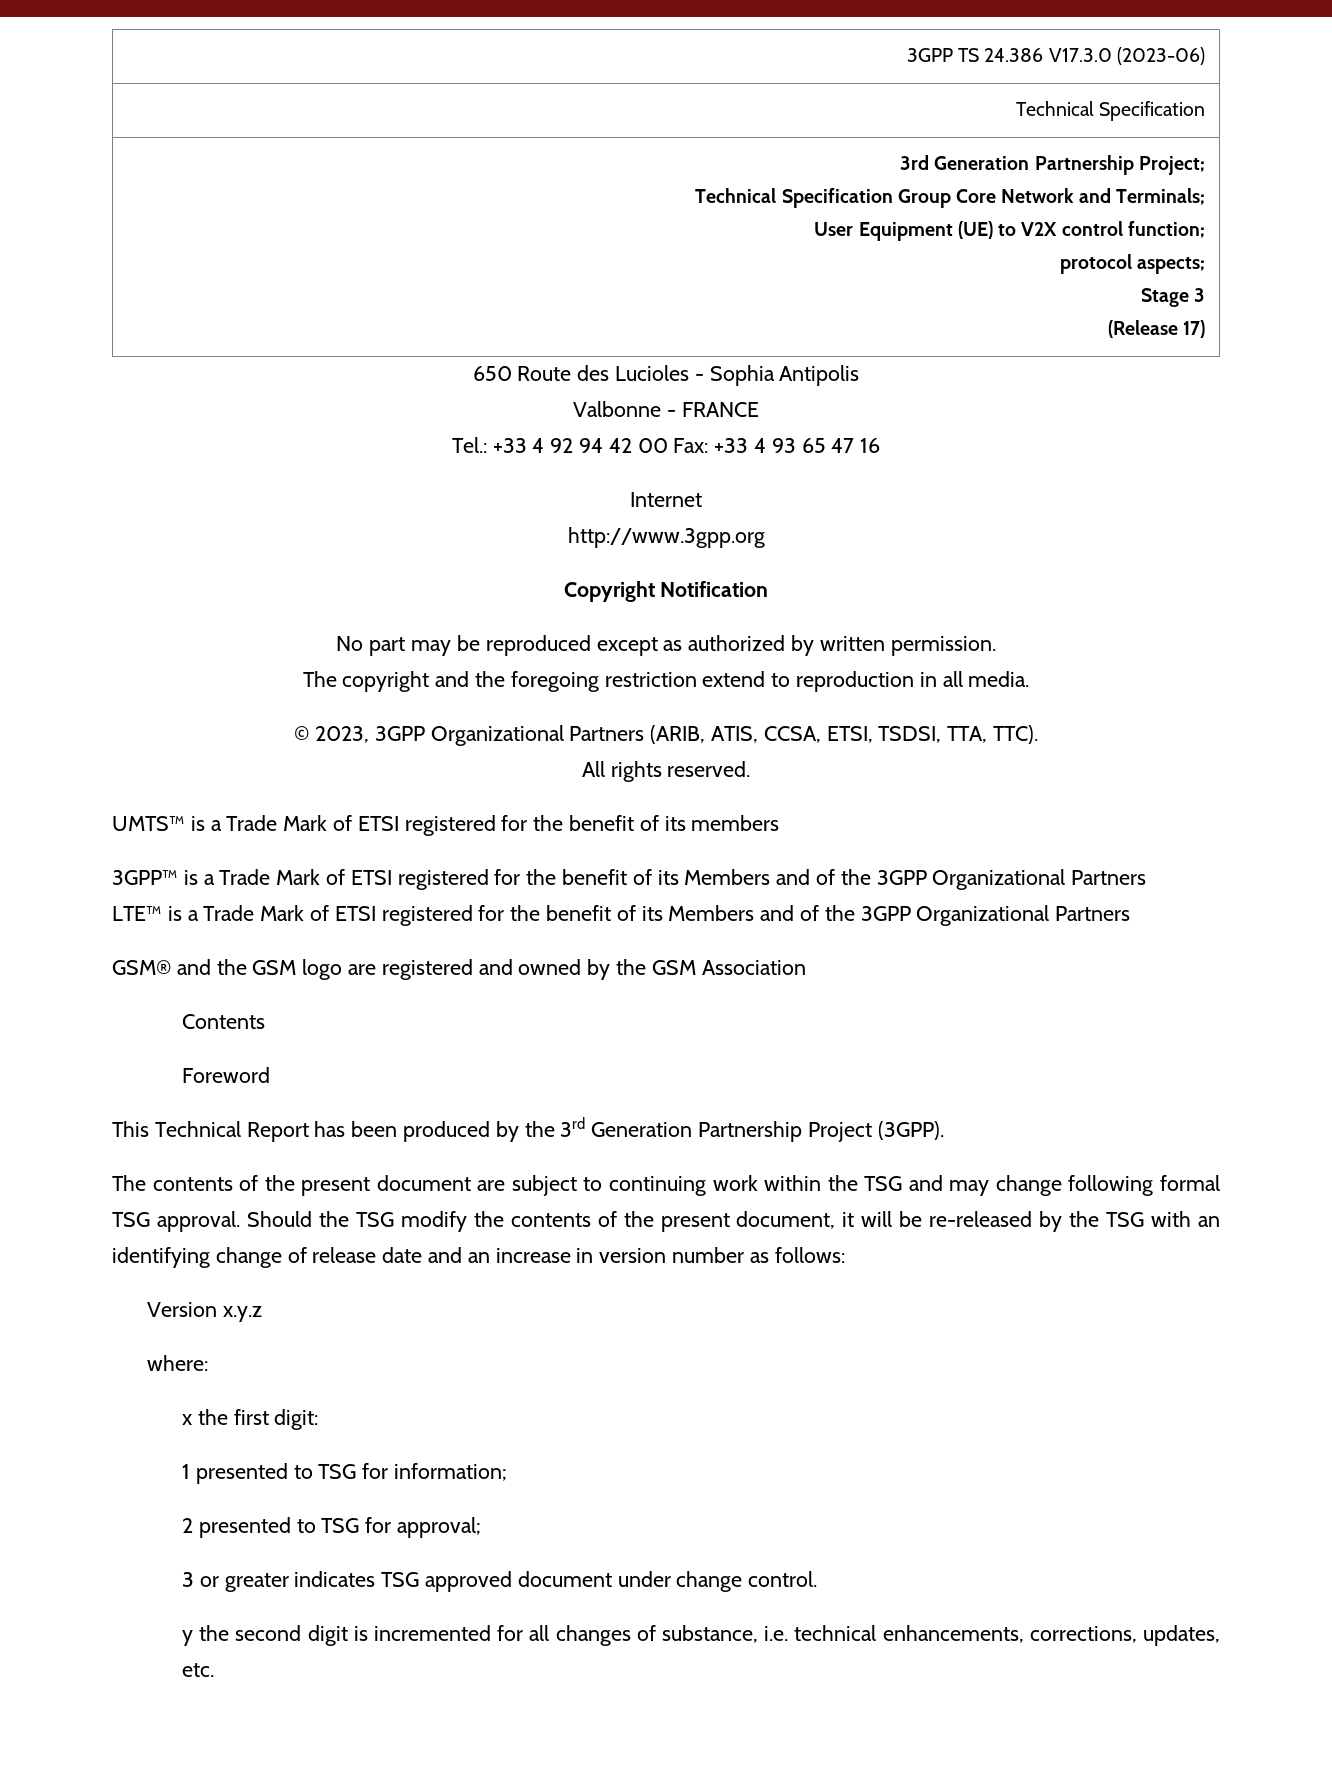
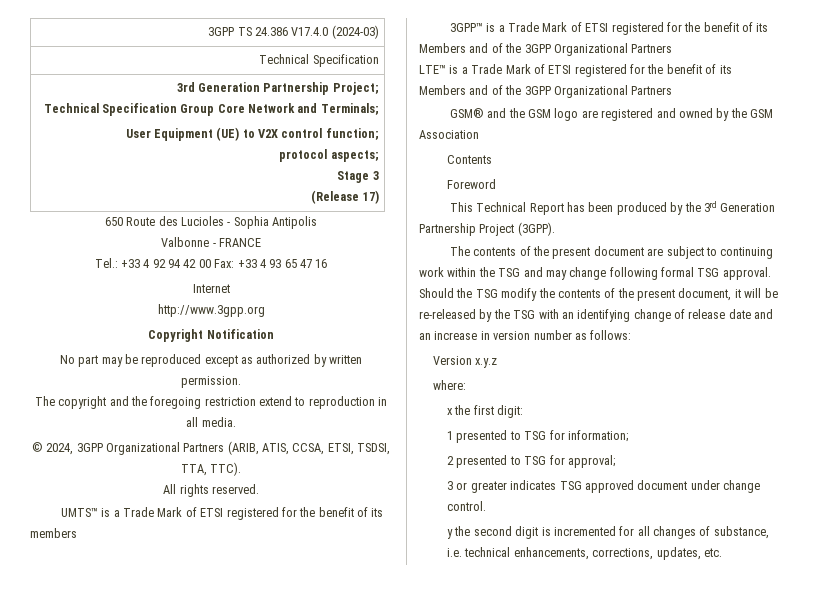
[1048,47,1205,65] V17.3.0 (2023-06) -> [291,25,379,39] V17.4.0 (2024-03)
[314,726,369,743] 2023, -> [46,443,74,455] 2024,

